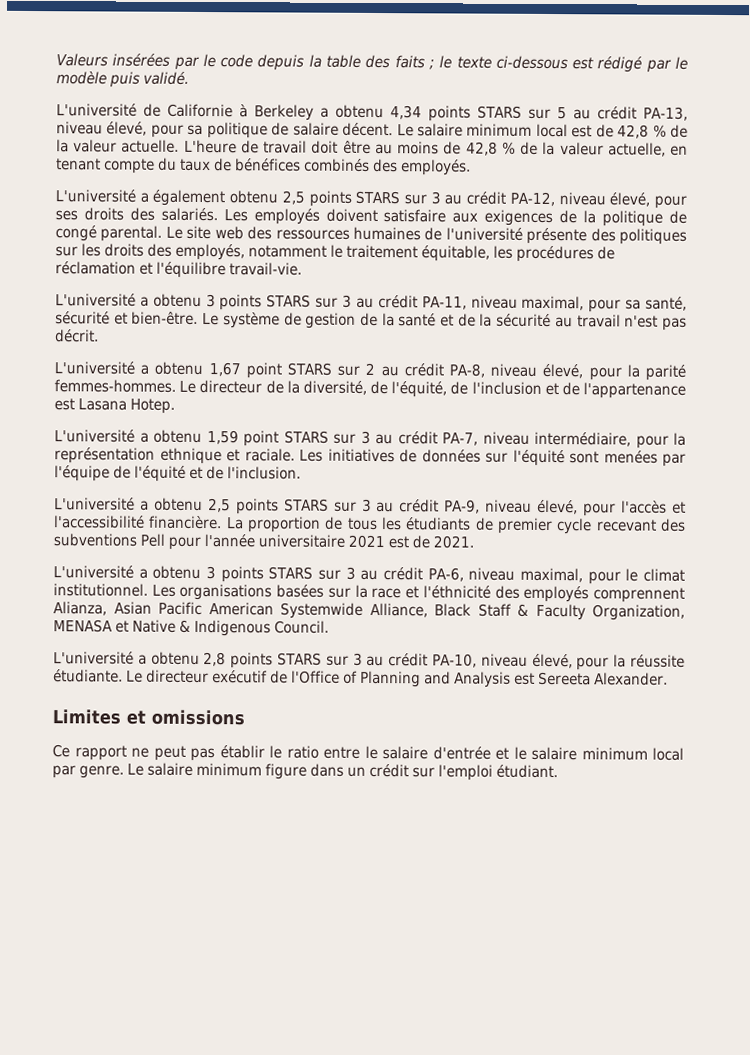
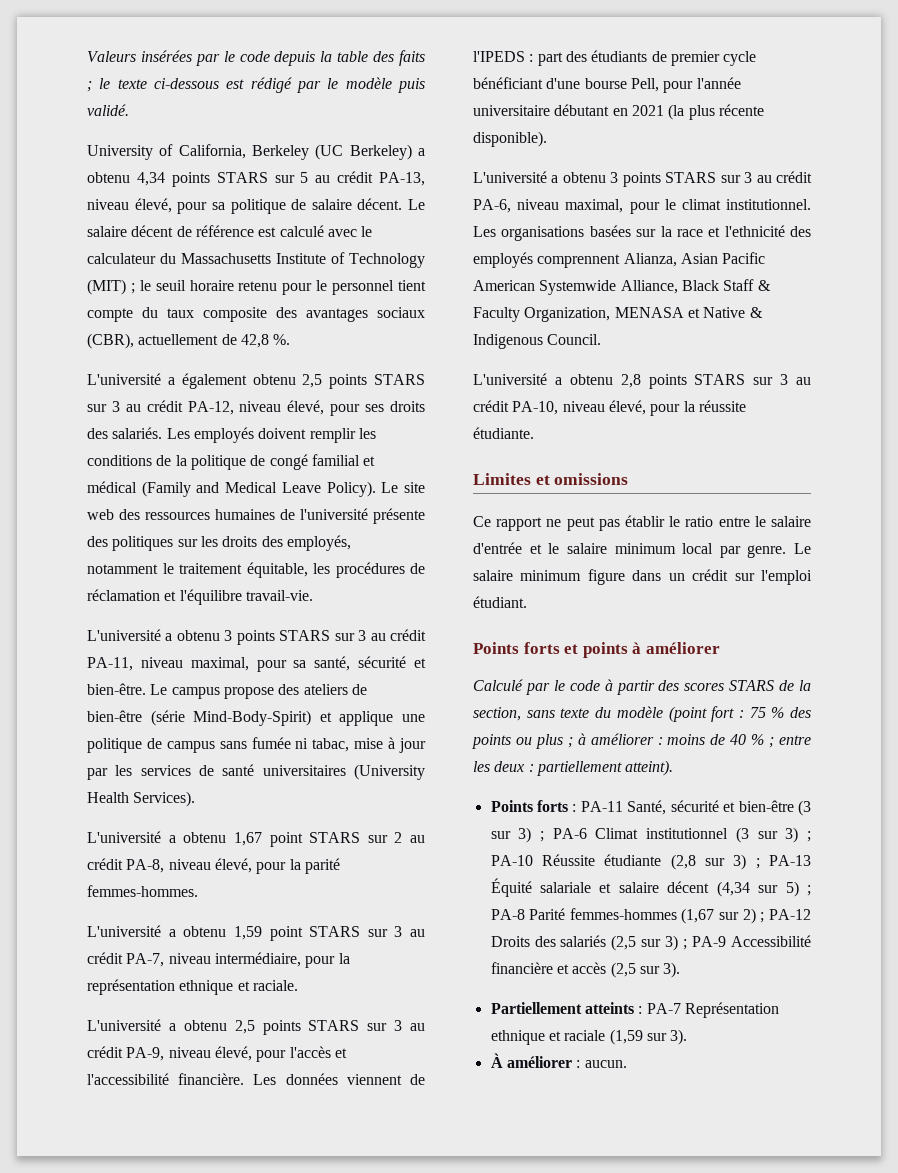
[56,103,315,121] L'université de Californie à Berkeley -> [87,144,412,160] University of California, Berkeley (UC Berkeley)
[466,123,688,139] [56,139,689,157] [56,157,471,176] minimum local est de 42,8 % de la valeur actuelle. L'heure de travail doit être au moins de 42,8 % de la valeur actuelle, en tenant compte du taux de bénéfices combinés des employés. -> [131,225,373,237] [87,252,425,268] [87,279,426,295] [87,307,425,322] [87,333,291,349] décent de référence est calculé avec le calculateur du Massachusetts Institute of Technology (MIT) ; le seuil horaire retenu pour le personnel tient compte du taux composite des avantages sociaux (CBR), actuellement de 42,8 %.
[383,209,554,227] satisfaire aux exigences -> [309,428,376,443] [87,455,152,466] remplir les conditions
[100,225,163,242] parental. -> [311,454,376,466] [87,481,376,497] familial et médical (Family and Medical Leave Policy).
[222,312,687,331] [55,329,99,343] système de gestion de la santé et de la sécurité au travail n'est pas décrit. -> [171,684,367,699] [87,710,425,726] [87,737,427,753] [87,764,426,780] [87,791,196,807] campus propose des ateliers de bien-être (série Mind-Body-Spirit) et applique une politique de campus sans fumée ni tabac, mise à jour par les services de santé universitaires (University Health Services).
[179,379,687,399] [54,398,175,414] Le directeur de la diversité, de l'équité, de l'inclusion et de l'appartenance est Lasana Hotep. -> (198, 891) none
[299,448,686,467] [54,465,301,482] Les initiatives de données sur l'équité sont menées par l'équipe de l'équité et de l'inclusion. -> (298, 985) none
[225,516,686,535] [53,533,474,550] La proportion de tous les étudiants de premier cycle recevant des subventions Pell pour l'année universitaire 2021 est de 2021. -> [253,1073,425,1085] [473,50,757,66] [473,77,741,93] [473,104,764,120] [473,131,547,147] Les données viennent de l'IPEDS : part des étudiants de premier cycle bénéficiant d'une bourse Pell, pour l'année universitaire débutant en 2021 (la plus récente disponible).
[422,585,491,599] l'éthnicité -> [724,225,785,237] l'ethnicité
[126,669,668,688] Le directeur exécutif de l'Office of Planning and Analysis est Sereeta Alexander. -> (534, 433) none
(558, 771) none -> [473,642,720,658] [473,679,811,695] [473,706,811,722] [472,733,811,749] [473,760,674,776] [490,800,811,816] [490,827,811,843] [490,854,811,870] [490,878,811,897] [490,908,811,924] [490,935,811,951] [490,962,681,978] [490,1002,779,1018] [490,1029,688,1045] [490,1053,627,1068] // Points forts et points à améliorer // Calculé par le code à partir des scores STARS de la section, sans texte du modèle (point fort : 75 % des points ou plus ; à améliorer : moins de 40 % ; entre les deux : partiellement atteint). // Points forts : PA-11 Santé, sécurité et bien-être (3 sur 3) ; PA-6 Climat institutionnel (3 sur 3) ; PA-10 Réussite étudiante (2,8 sur 3) ; PA-13 Équité salariale et salaire décent (4,34 sur 5) ; PA-8 Parité femmes-hommes (1,67 sur 2) ; PA-12 Droits des salariés (2,5 sur 3) ; PA-9 Accessibilité financière et accès (2,5 sur 3). // Partiellement atteints : PA-7 Représentation ethnique et raciale (1,59 sur 3). // À améliorer : aucun.

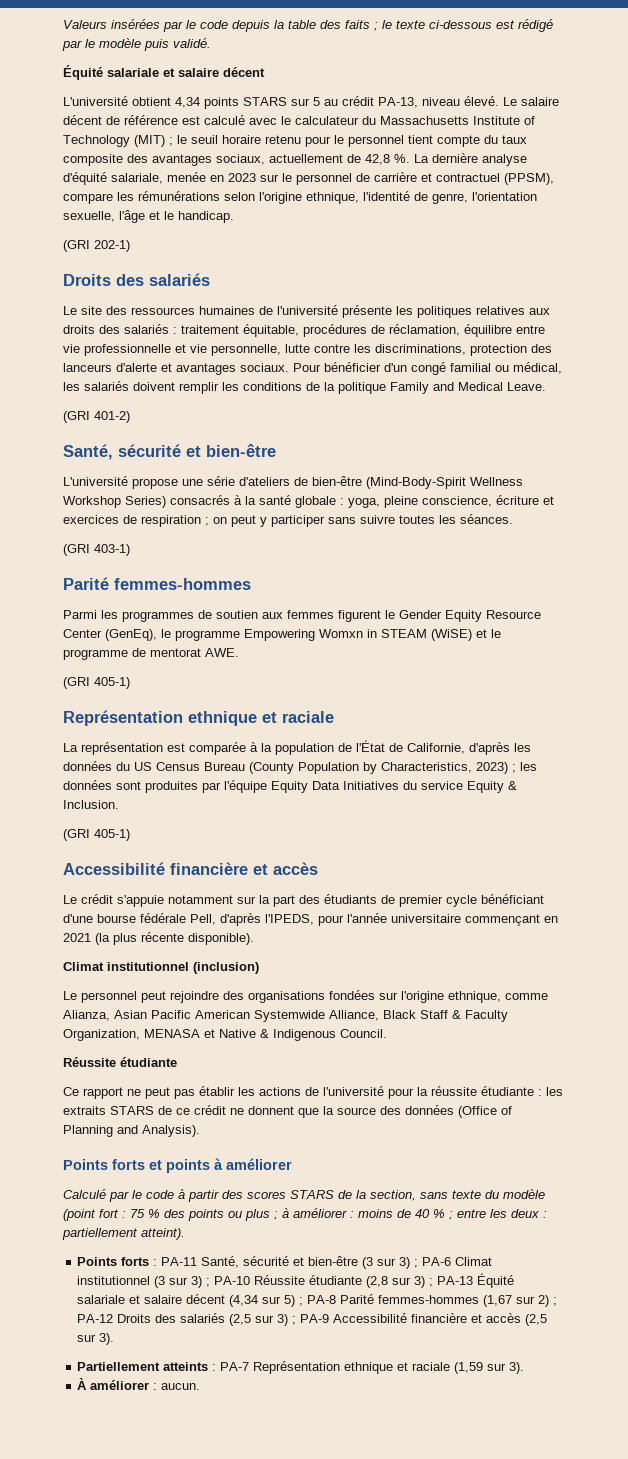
[87,144,425,160] [87,172,130,183] University of California, Berkeley (UC Berkeley) a obtenu -> [63,65,265,80] [63,96,171,106] Équité salariale et salaire décent // L'université obtient
[134,198,403,214] élevé, pour sa politique de salaire décent. -> [464,96,499,106] élevé.
[377,307,425,318] [87,333,134,349] sociaux (CBR), -> [216,154,265,165] sociaux,
[87,373,425,389] [87,400,425,416] [87,427,254,443] // L'université a également obtenu 2,5 points STARS sur 3 au crédit PA-12, niveau élevé, pour ses droits des salariés. Les employés -> [414,153,527,166] [63,172,554,185] [63,191,537,204] [63,210,234,223] [63,240,130,252] [63,273,210,286] [63,305,550,318] [63,324,545,337] [63,344,552,356] [63,362,562,375] [63,381,129,391] La dernière analyse d'équité salariale, menée en 2023 sur le personnel de carrière et contractuel (PPSM), compare les rémunérations selon l'origine ethnique, l'identité de genre, l'orientation sexuelle, l'âge et le handicap. // (GRI 202-1) // Droits des salariés // Le site des ressources humaines de l'université présente les politiques relatives aux droits des salariés : traitement équitable, procédures de réclamation, équilibre entre vie professionnelle et vie personnelle, lutte contre les discriminations, protection des lanceurs d'alerte et avantages sociaux. Pour bénéficier d'un congé familial ou médical, les salariés
[250,454,376,470] [87,481,426,497] [87,508,425,524] [87,535,351,551] [87,562,425,578] [87,589,313,605] [87,629,427,645] [87,656,426,672] [87,683,367,699] [87,710,425,726] [87,737,427,753] [87,764,426,780] [87,791,196,807] [87,831,425,847] [87,858,340,874] [87,885,198,897] [87,925,425,941] [87,952,350,968] [87,979,298,995] [87,1019,425,1035] [87,1046,347,1062] [87,1073,425,1085] [473,51,534,62] de congé familial et médical (Family and Medical Leave Policy). Le site web des ressources humaines de l'université présente des politiques sur les droits des employés, notamment le traitement équitable, les procédures de réclamation et l'équilibre travail-vie. // L'université a obtenu 3 points STARS sur 3 au crédit PA-11, niveau maximal, pour sa santé, sécurité et bien-être. Le campus propose des ateliers de bien-être (série Mind-Body-Spirit) et applique une politique de campus sans fumée ni tabac, mise à jour par les services de santé universitaires (University Health Services). // L'université a obtenu 1,67 point STARS sur 2 au crédit PA-8, niveau élevé, pour la parité femmes-hommes. // L'université a obtenu 1,59 point STARS sur 3 au crédit PA-7, niveau intermédiaire, pour la représentation ethnique et raciale. // L'université a obtenu 2,5 points STARS sur 3 au crédit PA-9, niveau élevé, pour l'accès et l'accessibilité financière. Les données viennent de l'IPEDS : -> [390,382,546,394] [63,411,130,423] [63,444,276,460] [63,476,523,489] [63,495,554,508] [63,514,513,527] [63,544,130,556] [63,577,251,590] [63,610,541,622] [63,629,501,641] [63,648,239,660] [63,677,130,689] [63,710,334,726] [63,740,531,755] [63,761,537,774] [63,780,517,793] [63,800,119,809] [63,829,130,841] [63,862,318,875] [63,894,270,907] Family and Medical Leave. // (GRI 401-2) // Santé, sécurité et bien-être // L'université propose une série d'ateliers de bien-être (Mind-Body-Spirit Wellness Workshop Series) consacrés à la santé globale : yoga, pleine conscience, écriture et exercices de respiration ; on peut y participer sans suivre toutes les séances. // (GRI 403-1) // Parité femmes-hommes // Parmi les programmes de soutien aux femmes figurent le Gender Equity Resource Center (GenEq), le programme Empowering Womxn in STEAM (WiSE) et le programme de mentorat AWE. // (GRI 405-1) // Représentation ethnique et raciale // La représentation est comparée à la population de l'État de Californie, d'après les données du US Census Bureau (County Population by Characteristics, 2023) ; les données sont produites par l'équipe Equity Data Initiatives du service Equity & Inclusion. // (GRI 405-1) // Accessibilité financière et accès // Le crédit s'appuie notamment sur la
[630,78,659,92] Pell, -> [140,913,314,926] fédérale Pell, d'après l'IPEDS,
[554,104,610,116] débutant -> [465,914,540,926] commençant
[473,171,813,187] [473,199,811,214] [473,225,811,241] [473,252,621,268] L'université a obtenu 3 points STARS sur 3 au crédit PA-6, niveau maximal, pour le climat institutionnel. Les organisations basées sur la race et l'ethnicité des employés comprennent -> [63,962,259,974] [63,990,548,1003] Climat institutionnel (inclusion) // Le personnel peut rejoindre des organisations fondées sur l'origine ethnique, comme
[473,373,811,389] [473,400,746,416] [473,427,534,439] [473,473,629,485] L'université a obtenu 2,8 points STARS sur 3 au crédit PA-10, niveau élevé, pour la réussite étudiante. // Limites et omissions -> [63,1057,177,1067] Réussite étudiante
[669,516,811,527] [473,542,811,558] [473,569,812,585] [473,596,527,608] le ratio entre le salaire d'entrée et le salaire minimum local par genre. Le salaire minimum figure dans un crédit sur l'emploi étudiant. -> [238,1086,563,1099] [63,1105,512,1118] [63,1125,200,1137] les actions de l'université pour la réussite étudiante : les extraits STARS de ce crédit ne donnent que la source des données (Office of Planning and Analysis).

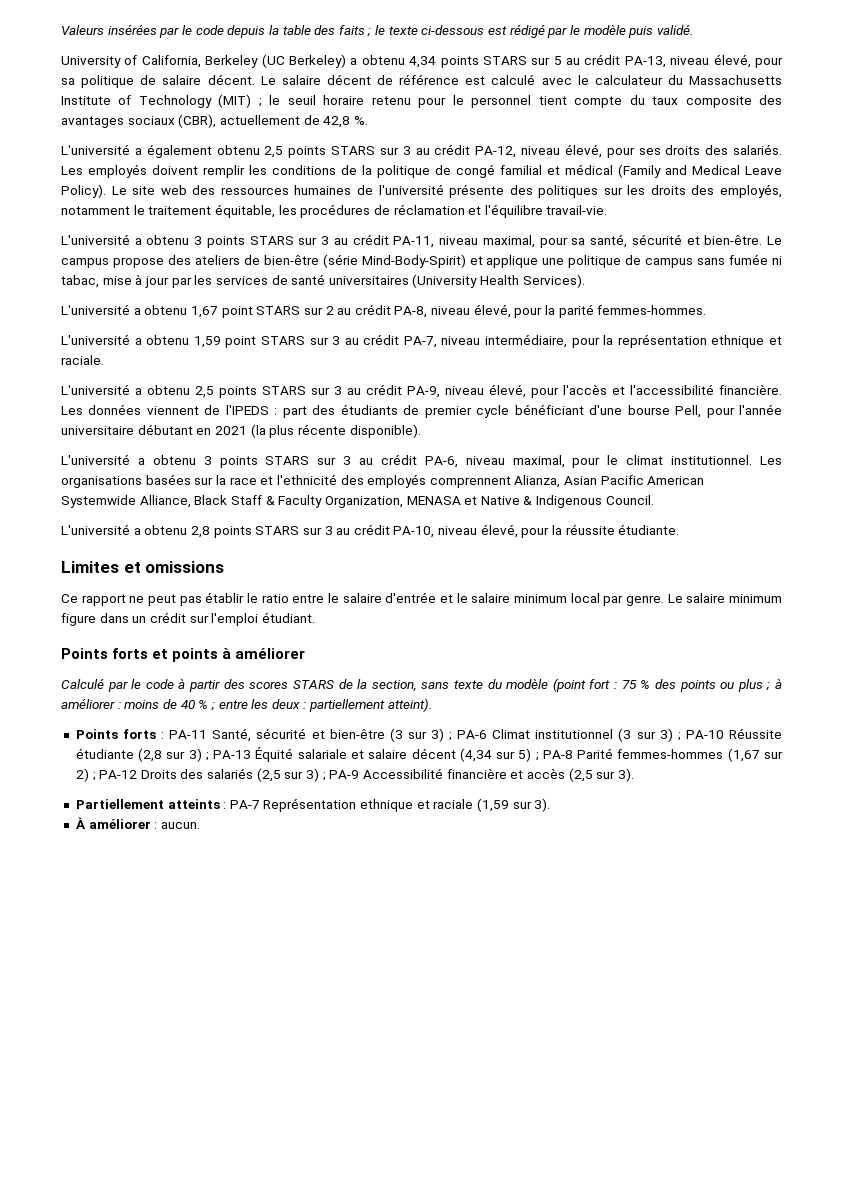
[63,65,265,80] [63,96,171,106] Équité salariale et salaire décent // L'université obtient -> [61,54,405,68] University of California, Berkeley (UC Berkeley) a obtenu
[464,96,499,106] élevé. -> [713,54,784,68] [61,74,255,88] élevé, pour sa politique de salaire décent.
[216,154,265,165] sociaux, -> [127,114,217,128] sociaux (CBR),
[414,153,527,166] [63,172,554,185] [63,191,537,204] [63,210,234,223] [63,240,130,252] [63,273,210,286] [63,305,550,318] [63,324,545,337] [63,344,552,356] [63,362,562,375] [63,381,129,391] La dernière analyse d'équité salariale, menée en 2023 sur le personnel de carrière et contractuel (PPSM), compare les rémunérations selon l'origine ethnique, l'identité de genre, l'orientation sexuelle, l'âge et le handicap. // (GRI 202-1) // Droits des salariés // Le site des ressources humaines de l'université présente les politiques relatives aux droits des salariés : traitement équitable, procédures de réclamation, équilibre entre vie professionnelle et vie personnelle, lutte contre les discriminations, protection des lanceurs d'alerte et avantages sociaux. Pour bénéficier d'un congé familial ou médical, les salariés -> [61,144,783,158] [61,164,147,178] // L'université a également obtenu 2,5 points STARS sur 3 au crédit PA-12, niveau élevé, pour ses droits des salariés. Les employés
[390,382,546,394] [63,411,130,423] [63,444,276,460] [63,476,523,489] [63,495,554,508] [63,514,513,527] [63,544,130,556] [63,577,251,590] [63,610,541,622] [63,629,501,641] [63,648,239,660] [63,677,130,689] [63,710,334,726] [63,740,531,755] [63,761,537,774] [63,780,517,793] [63,800,119,809] [63,829,130,841] [63,862,318,875] [63,894,270,907] Family and Medical Leave. // (GRI 401-2) // Santé, sécurité et bien-être // L'université propose une série d'ateliers de bien-être (Mind-Body-Spirit Wellness Workshop Series) consacrés à la santé globale : yoga, pleine conscience, écriture et exercices de respiration ; on peut y participer sans suivre toutes les séances. // (GRI 403-1) // Parité femmes-hommes // Parmi les programmes de soutien aux femmes figurent le Gender Equity Resource Center (GenEq), le programme Empowering Womxn in STEAM (WiSE) et le programme de mentorat AWE. // (GRI 405-1) // Représentation ethnique et raciale // La représentation est comparée à la population de l'État de Californie, d'après les données du US Census Bureau (County Population by Characteristics, 2023) ; les données sont produites par l'équipe Equity Data Initiatives du service Equity & Inclusion. // (GRI 405-1) // Accessibilité financière et accès // Le crédit s'appuie notamment sur la -> [435,164,782,178] [61,184,782,198] [61,204,608,218] [61,234,782,248] [61,254,782,268] [61,274,585,288] [61,304,707,318] [61,334,782,348] [61,355,104,365] [61,384,782,398] [61,404,278,415] de congé familial et médical (Family and Medical Leave Policy). Le site web des ressources humaines de l'université présente des politiques sur les droits des employés, notamment le traitement équitable, les procédures de réclamation et l'équilibre travail-vie. // L'université a obtenu 3 points STARS sur 3 au crédit PA-11, niveau maximal, pour sa santé, sécurité et bien-être. Le campus propose des ateliers de bien-être (série Mind-Body-Spirit) et applique une politique de campus sans fumée ni tabac, mise à jour par les services de santé universitaires (University Health Services). // L'université a obtenu 1,67 point STARS sur 2 au crédit PA-8, niveau élevé, pour la parité femmes-hommes. // L'université a obtenu 1,59 point STARS sur 3 au crédit PA-7, niveau intermédiaire, pour la représentation ethnique et raciale. // L'université a obtenu 2,5 points STARS sur 3 au crédit PA-9, niveau élevé, pour l'accès et l'accessibilité financière. Les données viennent de l'IPEDS :
[140,913,314,926] fédérale Pell, d'après l'IPEDS, -> [675,405,702,418] Pell,
[465,914,540,926] commençant -> [137,424,193,435] débutant
[63,962,259,974] [63,990,548,1003] Climat institutionnel (inclusion) // Le personnel peut rejoindre des organisations fondées sur l'origine ethnique, comme -> [61,454,782,468] [61,474,511,488] L'université a obtenu 3 points STARS sur 3 au crédit PA-6, niveau maximal, pour le climat institutionnel. Les organisations basées sur la race et l'ethnicité des employés comprennent
[63,1057,177,1067] Réussite étudiante -> [61,524,680,538] [61,561,225,573] L'université a obtenu 2,8 points STARS sur 3 au crédit PA-10, niveau élevé, pour la réussite étudiante. // Limites et omissions
[238,1086,563,1099] [63,1105,512,1118] [63,1125,200,1137] les actions de l'université pour la réussite étudiante : les extraits STARS de ce crédit ne donnent que la source des données (Office of Planning and Analysis). -> [246,592,782,606] [61,612,315,626] le ratio entre le salaire d'entrée et le salaire minimum local par genre. Le salaire minimum figure dans un crédit sur l'emploi étudiant.

